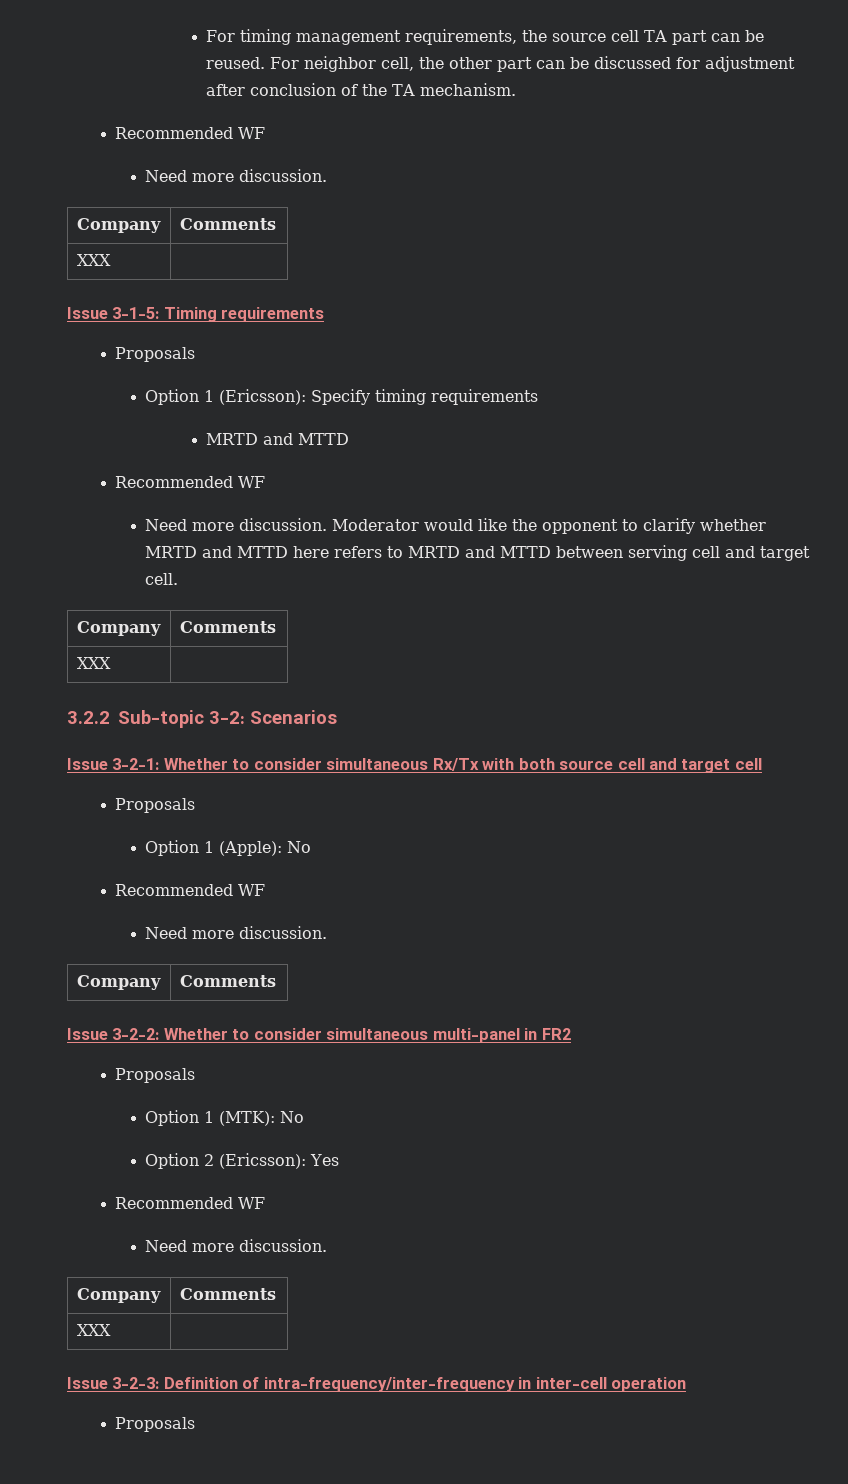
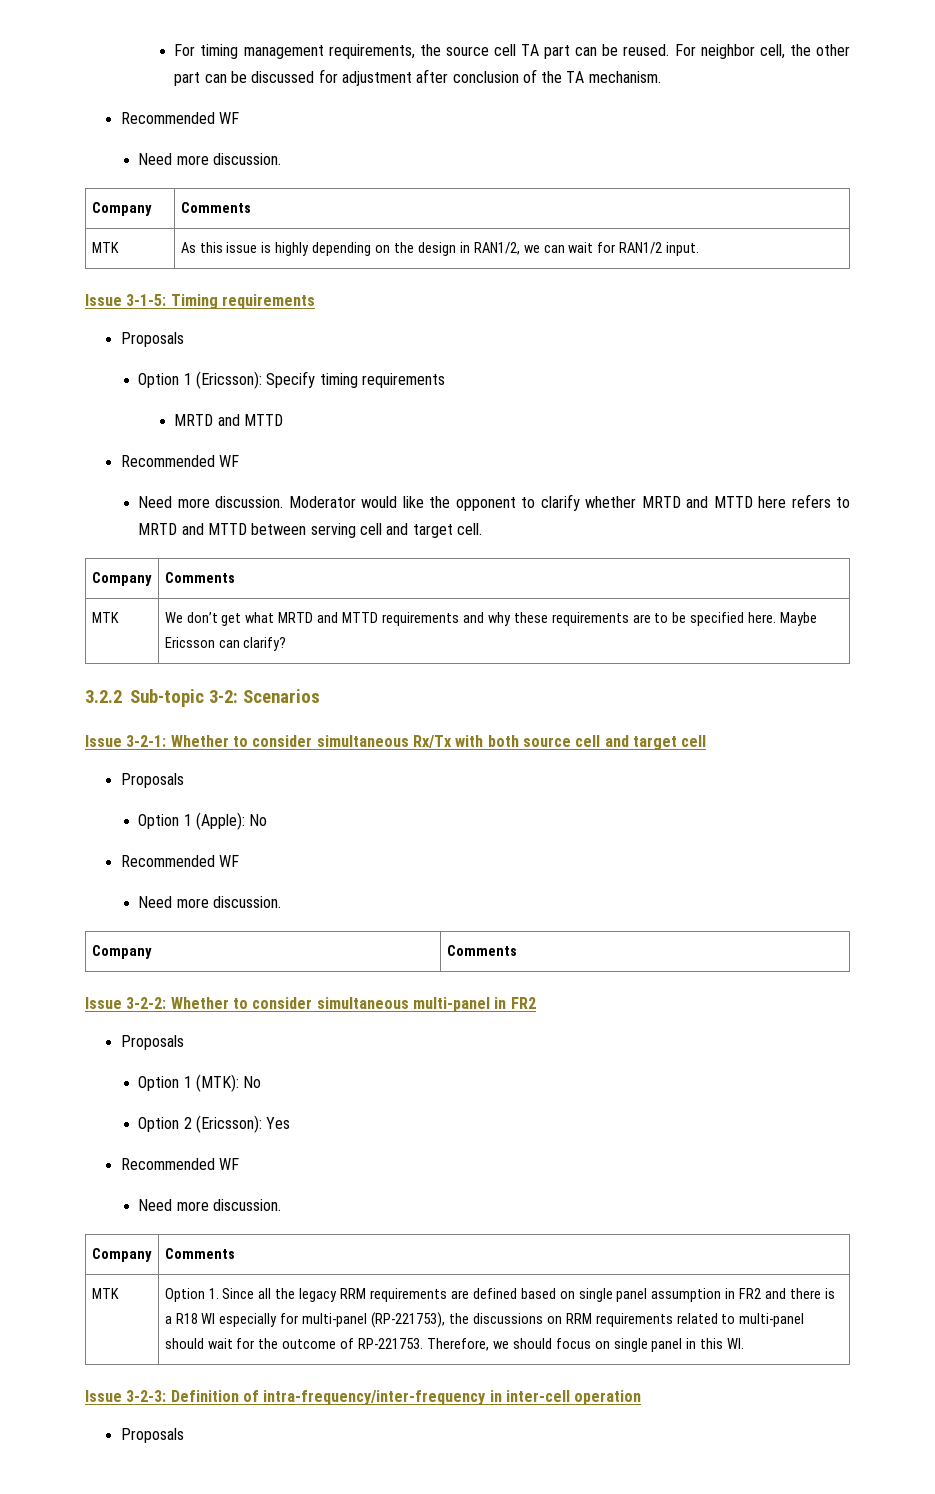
[76,254,111,266] XXX | -> [91,242,119,253] [180,242,700,256] MTK | As this issue is highly depending on the design in RAN1/2, we can wait for RAN1/2 input.
[76,657,111,669] XXX | -> [91,612,119,623] [164,612,818,626] [164,637,287,651] MTK | We don’t get what MRTD and MTTD requirements and why these requirements are to be specified here. Maybe Ericsson can clarify?
[76,1324,111,1336] XXX | -> [91,1288,119,1299] [164,1288,835,1302] [164,1312,805,1328] [164,1338,745,1352] MTK | Option 1. Since all the legacy RRM requirements are defined based on single panel assumption in FR2 and there is a R18 WI especially for multi-panel (RP-221753), the discussions on RRM requirements related to multi-panel should wait for the outcome of RP-221753. Therefore, we should focus on single panel in this WI.

